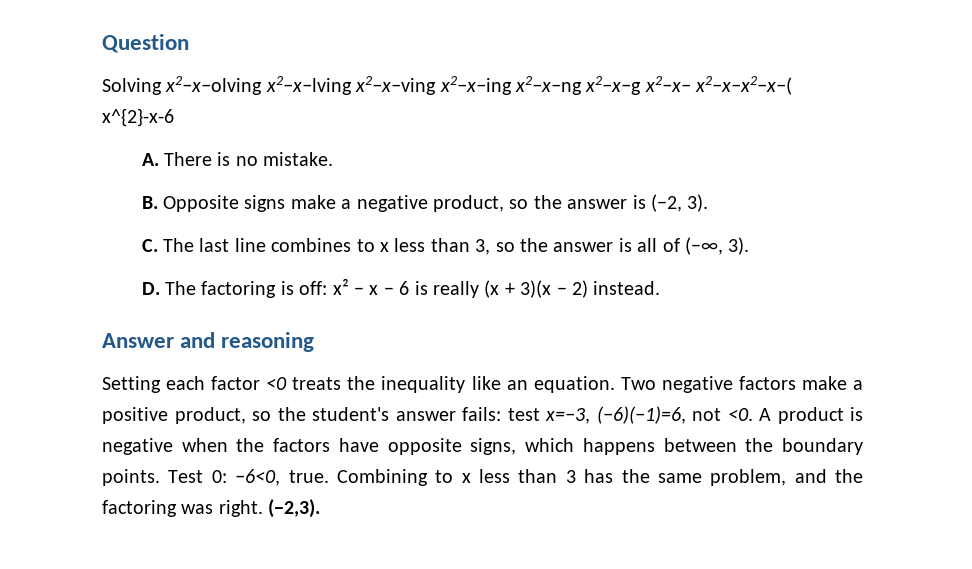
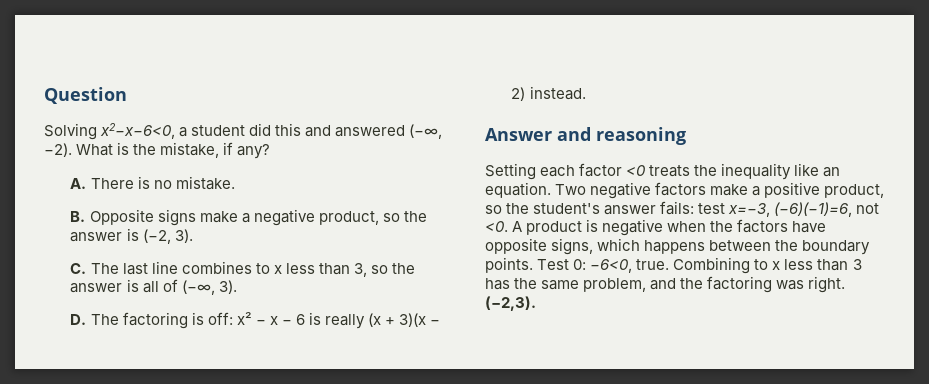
[165,76,793,95] [102,108,174,127] x2−x−olving x2−x−lving x2−x−ving x2−x−ing x2−x−ng x2−x−g x2−x− x2−x−x2−x−( x^{2}-x-6 -> [100,123,443,139] [44,142,271,159] x2−x−6<0, a student did this and answered (−∞, −2). What is the mistake, if any?

